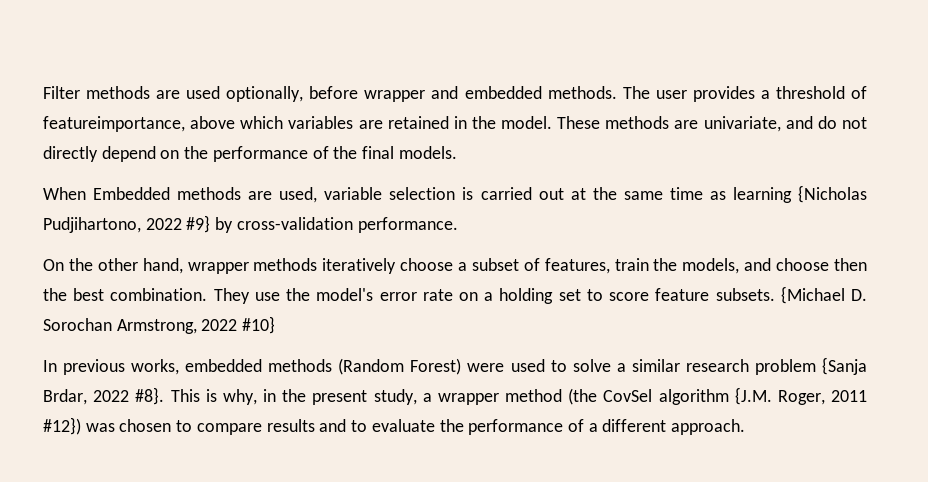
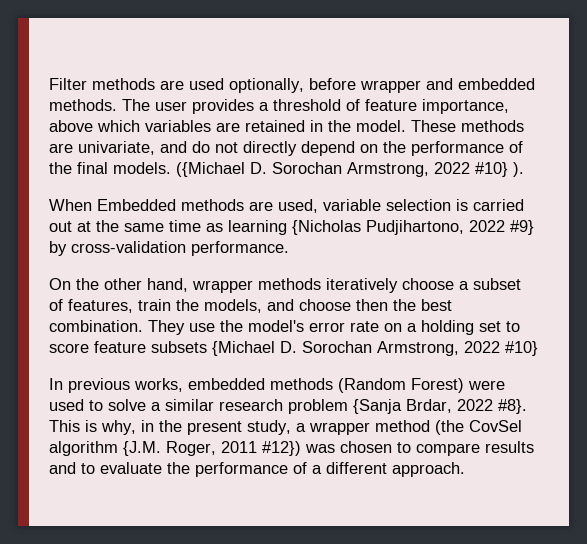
[43,116,185,132] featureimportance, -> [365,99,509,114] feature importance,
(457, 152) none -> [176,162,524,177] ({Michael D. Sorochan Armstrong, 2022 #10} ).
[715,288,775,301] subsets. -> [151,341,207,353] subsets

